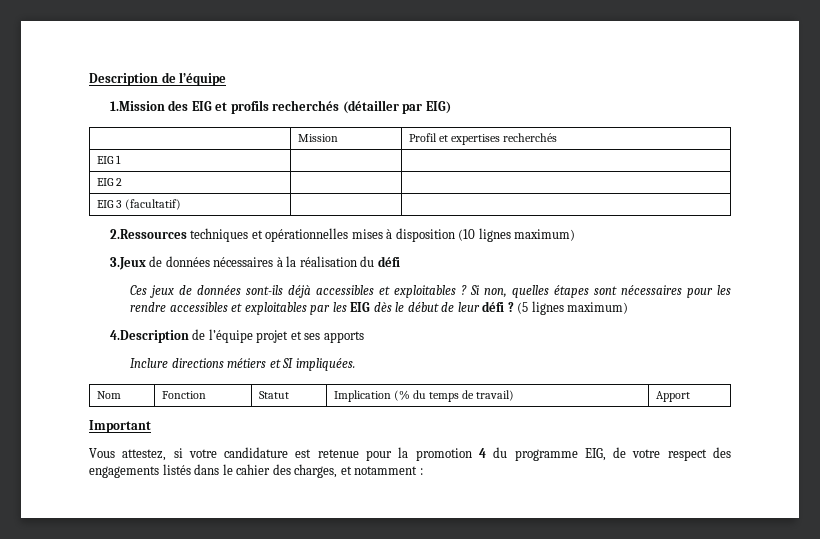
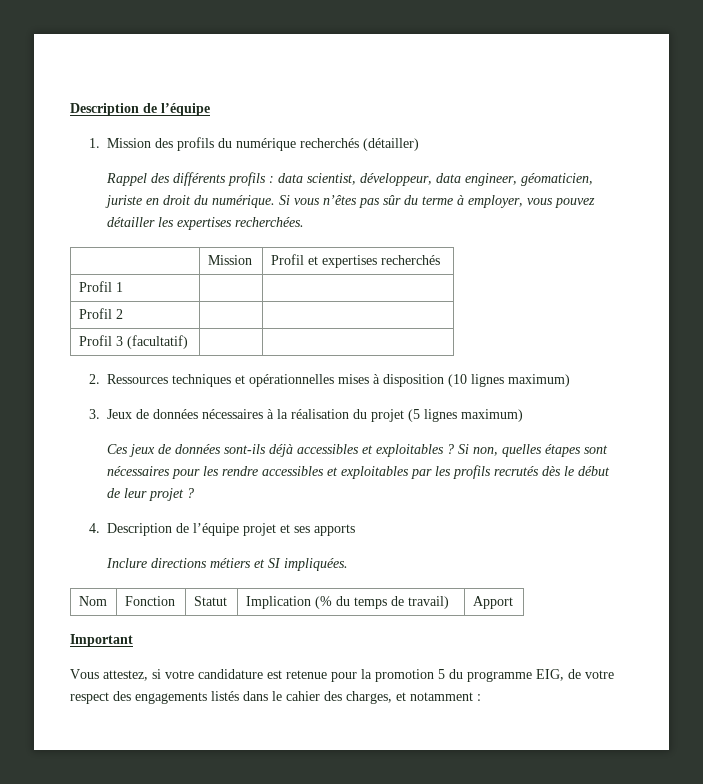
[109,100,451,114] 1.Mission des EIG et profils recherchés (détailler par EIG) -> [88,137,420,151] [106,172,594,186] [105,195,596,208] [107,217,305,230] 1. Mission des profils du numérique recherchés (détailler) // Rappel des différents profils : data scientist, développeur, data engineer, géomaticien, juriste en droit du numérique. Si vous n’êtes pas sûr du terme à employer, vous pouvez détailler les expertises recherchées.
[96,156,114,164] EIG -> [78,281,112,292] Profil
[96,178,114,186] EIG -> [78,308,112,319] Profil
[96,200,114,208] EIG -> [78,335,112,346] Profil
[109,229,187,239] 2.Ressources -> [88,374,169,384] 2. Ressources
[109,257,146,270] 3.Jeux -> [88,409,133,419] 3. Jeux
[377,256,400,267] défi -> [371,409,524,422] projet (5 lignes maximum)
[350,302,371,312] EIG -> [453,465,540,479] profils recrutés
[482,301,629,315] [109,330,189,343] défi ? (5 lignes maximum) // 4.Description -> [149,488,195,501] [88,523,173,536] projet ? // 4. Description
[478,448,486,458] 4 -> [438,669,445,679] 5

